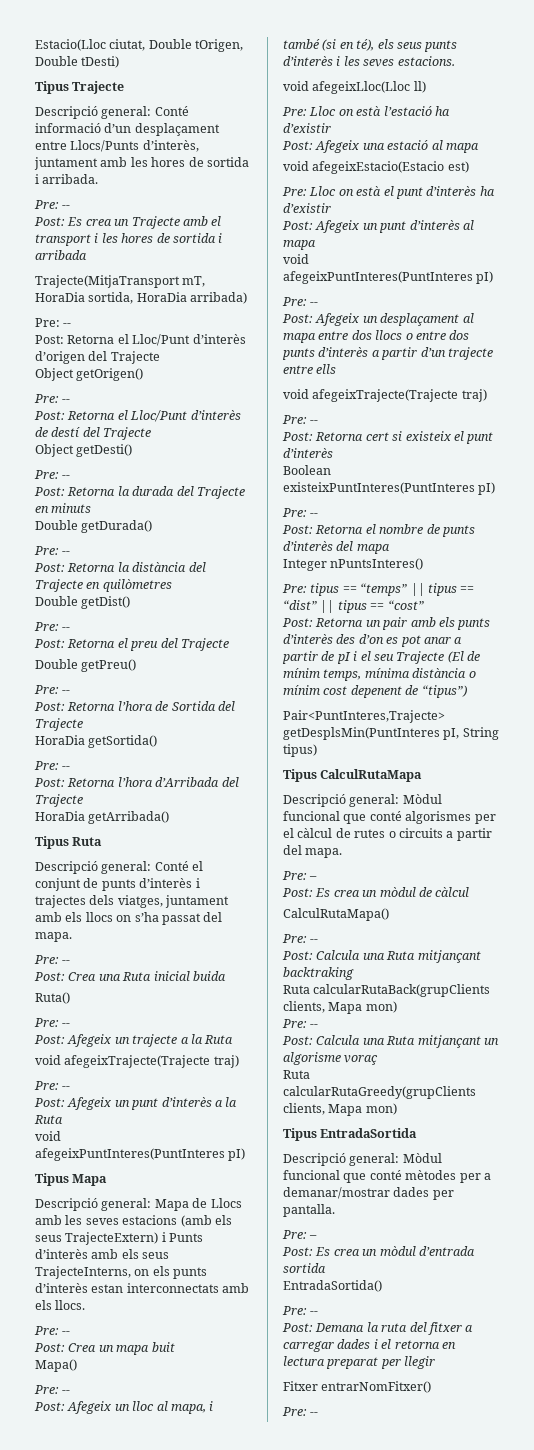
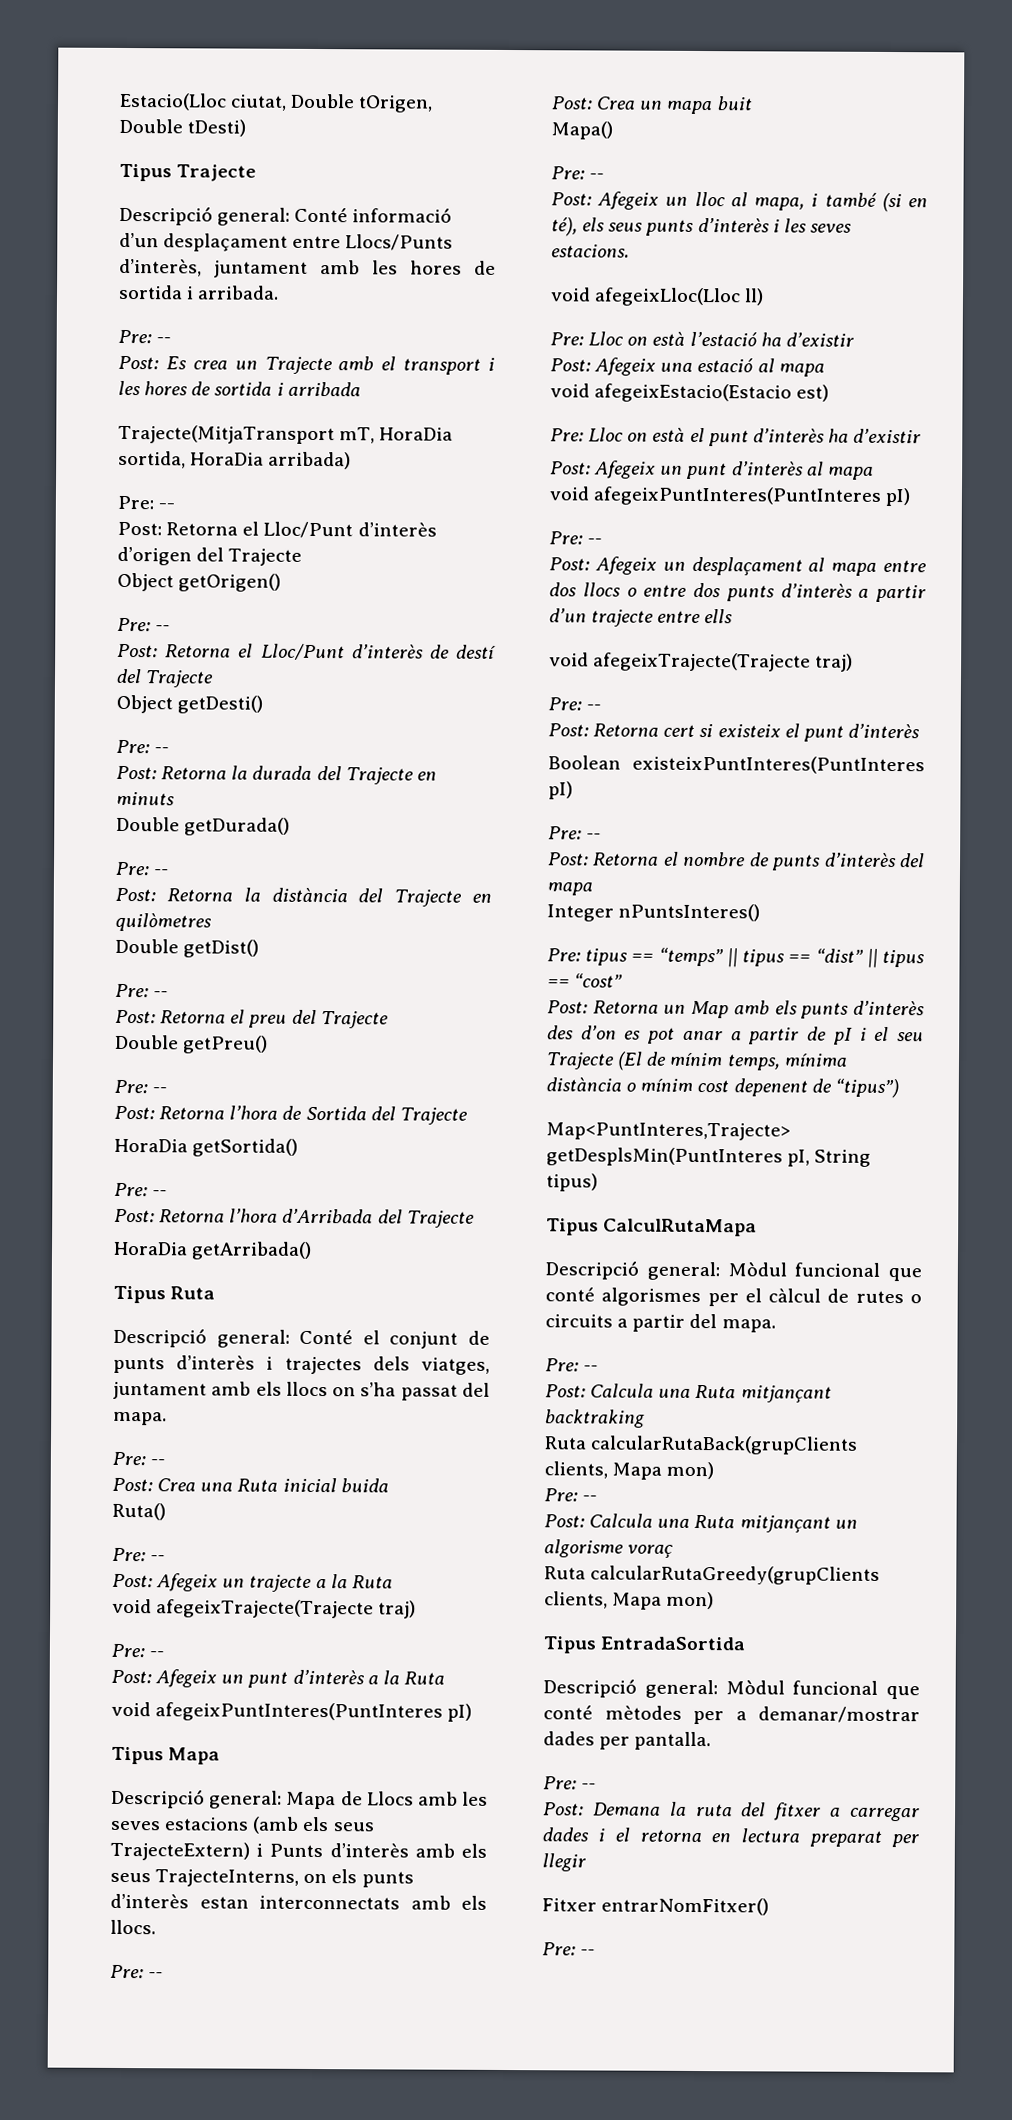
[382,617,408,630] pair -> [691,1000,730,1019] Map
[283,710,445,723] Pair<PuntInteres,Trajecte> -> [546,1122,791,1141] Map<PuntInteres,Trajecte>
[282,871,318,880] [282,887,470,897] [283,908,389,921] // Pre: – // Post: Es crea un mòdul de càlcul // CalculRutaMapa() -> (776, 1326) none
[282,1230,318,1239] [282,1246,475,1256] [283,1263,326,1273] [283,1280,382,1292] // Pre: – // Post: Es crea un mòdul d’entrada sortida // EntradaSortida() -> (712, 1741) none

